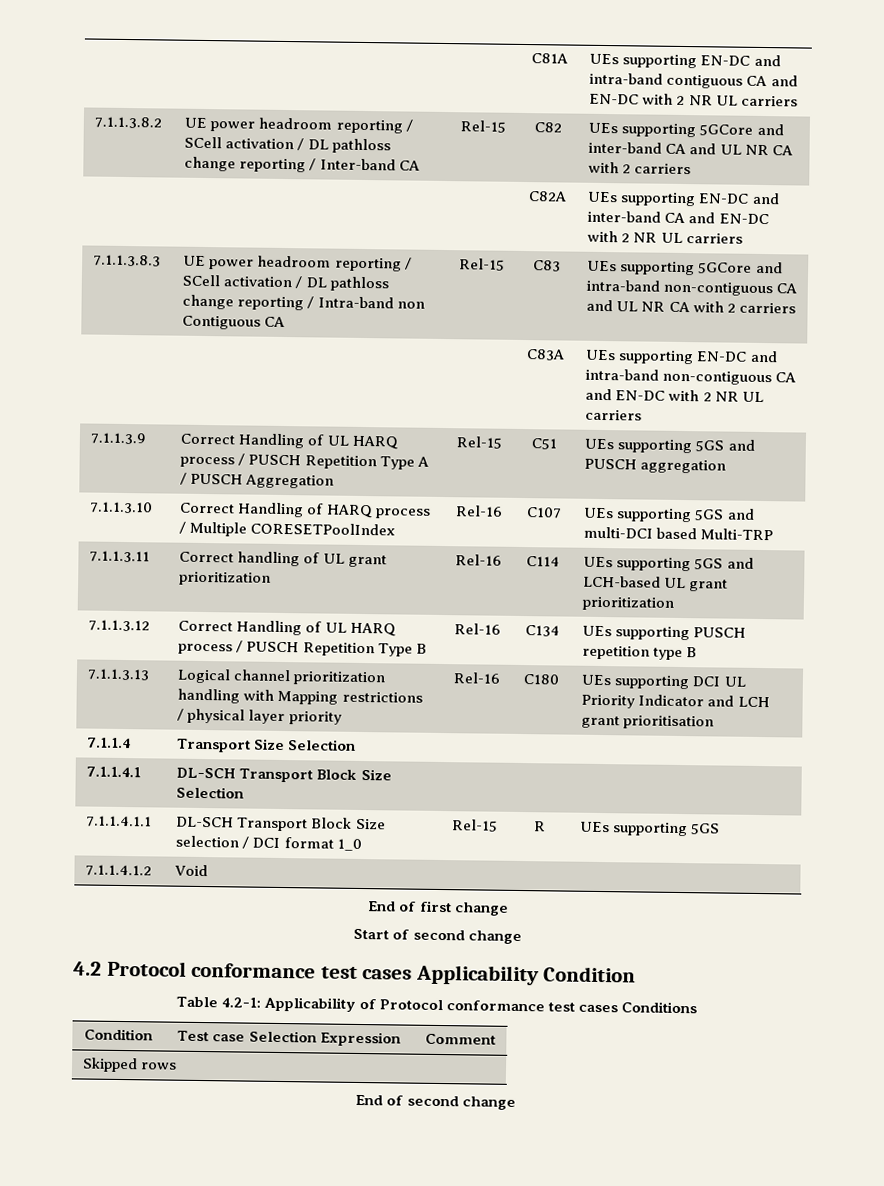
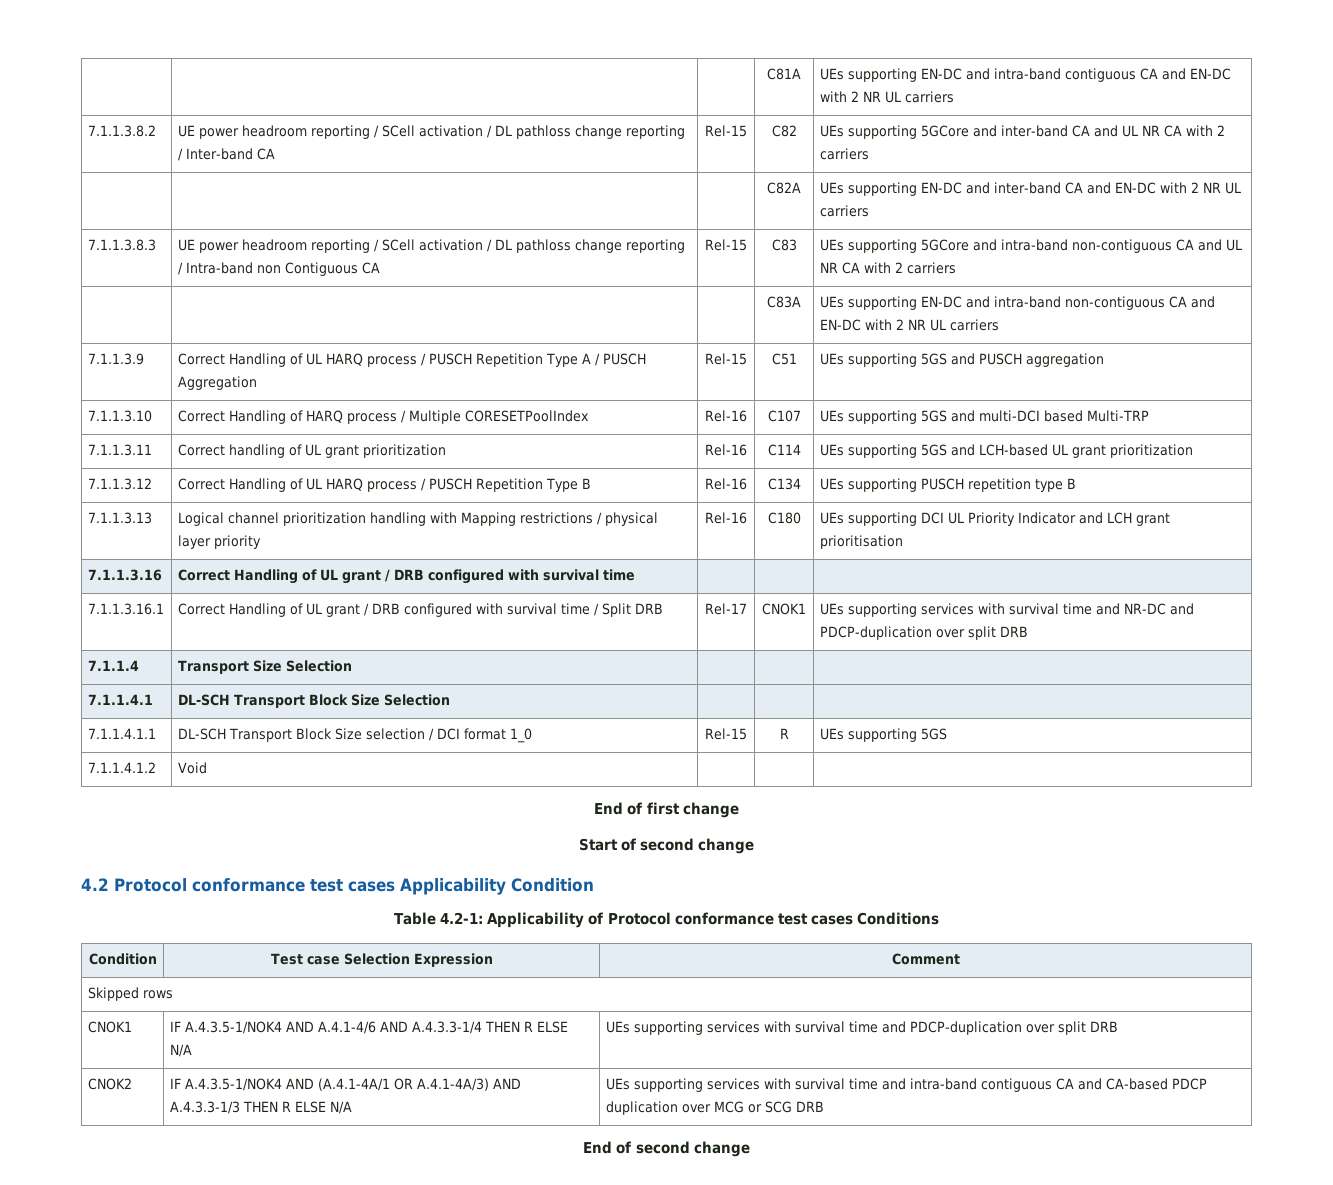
(715, 722) none -> [87,569,162,581] [177,569,635,584] [87,603,164,615] [177,603,663,617] [705,603,747,615] [762,603,806,615] [819,603,1194,617] [819,626,1028,640] // 7.1.1.3.16 | Correct Handling of UL grant / DRB configured with survival time | | | // 7.1.1.3.16.1 | Correct Handling of UL grant / DRB configured with survival time / Split DRB | Rel-17 | CNOK1 | UEs supporting services with survival time and NR-DC and PDCP-duplication over split DRB
(178, 1066) none -> [87,1021,132,1033] [169,1021,568,1034] [169,1044,192,1057] [605,1021,1118,1035] [87,1078,132,1090] [169,1078,521,1091] [169,1101,352,1114] [605,1078,1207,1092] [605,1101,824,1115] // CNOK1 | IF A.4.3.5-1/NOK4 AND A.4.1-4/6 AND A.4.3.3-1/4 THEN R ELSE N/A | UEs supporting services with survival time and PDCP-duplication over split DRB // CNOK2 | IF A.4.3.5-1/NOK4 AND (A.4.1-4A/1 OR A.4.1-4A/3) AND A.4.3.3-1/3 THEN R ELSE N/A | UEs supporting services with survival time and intra-band contiguous CA and CA-based PDCP duplication over MCG or SCG DRB

